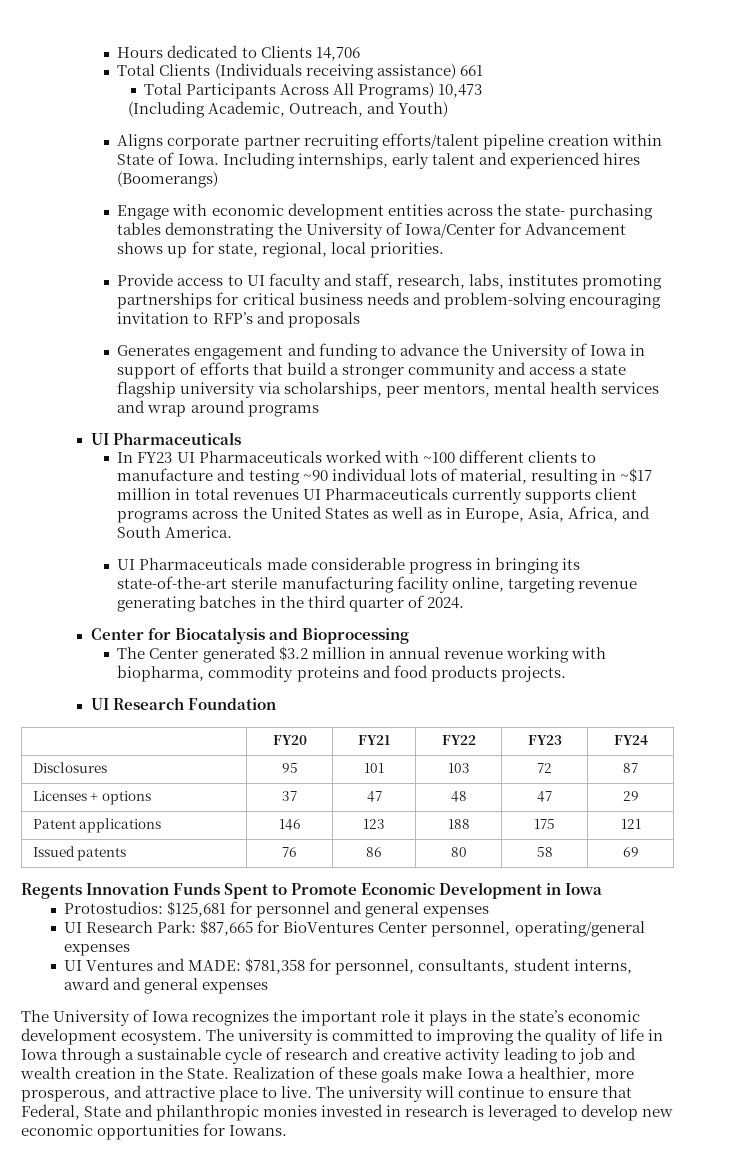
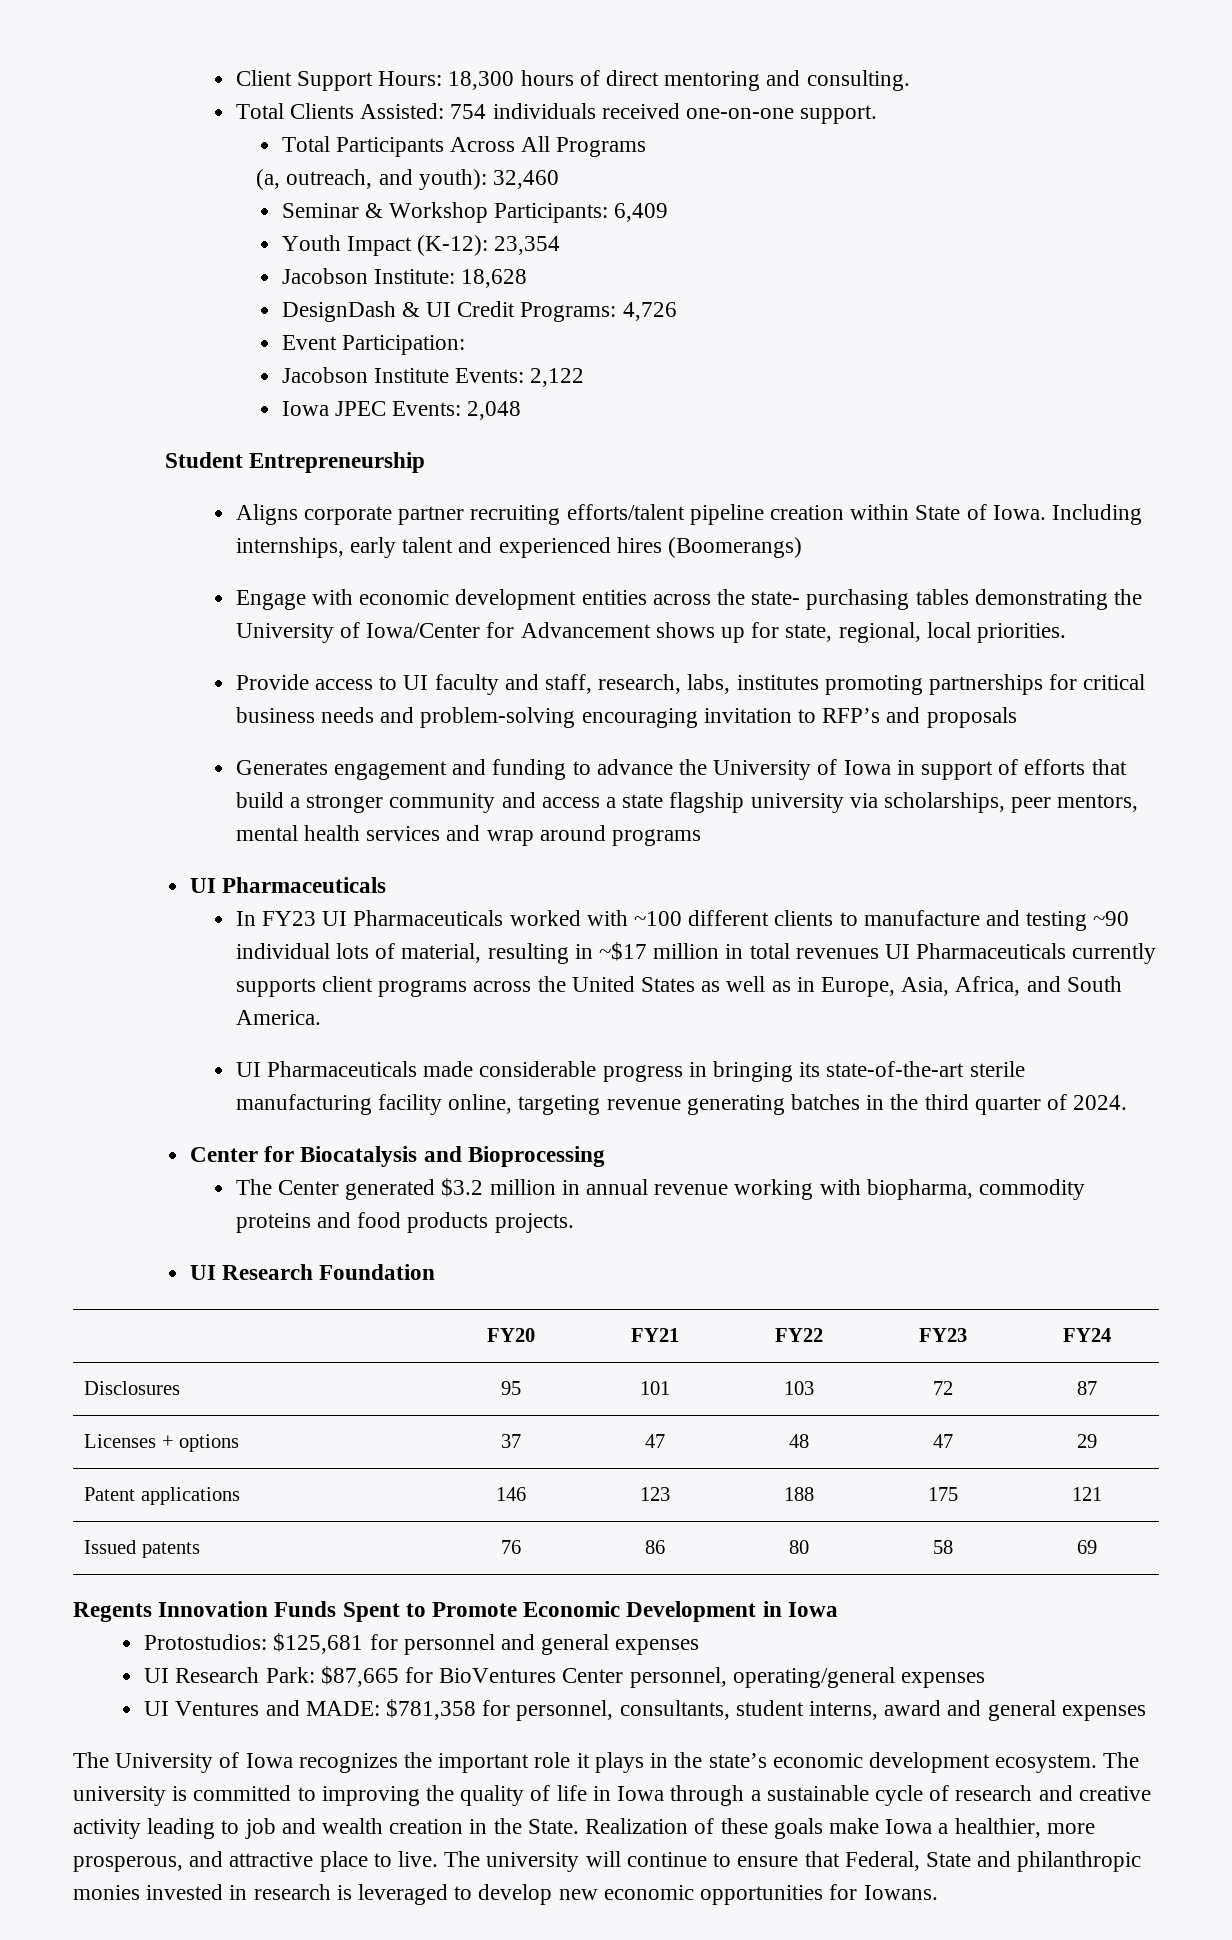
[117,45,360,61] [117,63,483,80] [144,82,483,99] [127,101,448,118] Hours dedicated to Clients 14,706 // Total Clients (Individuals receiving assistance) 661 // Total Participants Across All Programs) 10,473 // (Including Academic, Outreach, and Youth) -> [235,70,910,91] [235,103,878,124] [281,136,647,157] [256,169,560,190] [281,202,669,223] [281,235,561,256] [281,268,527,288] [281,301,677,322] [281,335,465,355] [281,367,585,387] [281,401,522,420] [164,452,425,473] Client Support Hours: 18,300 hours of direct mentoring and consulting. // Total Clients Assisted: 754 individuals received one-on-one support. // Total Participants Across All Programs // (a, outreach, and youth): 32,460 // Seminar & Workshop Participants: 6,409 // Youth Impact (K-12): 23,354 // Jacobson Institute: 18,628 // DesignDash & UI Credit Programs: 4,726 // Event Participation: // Jacobson Institute Events: 2,122 // Iowa JPEC Events: 2,048 // Student Entrepreneurship

